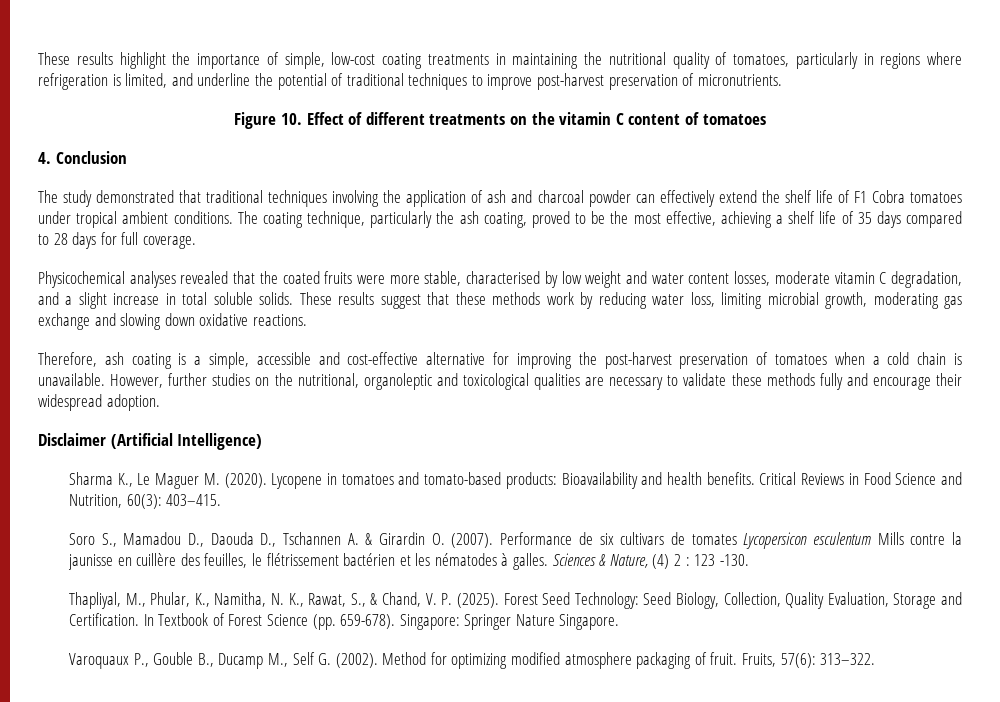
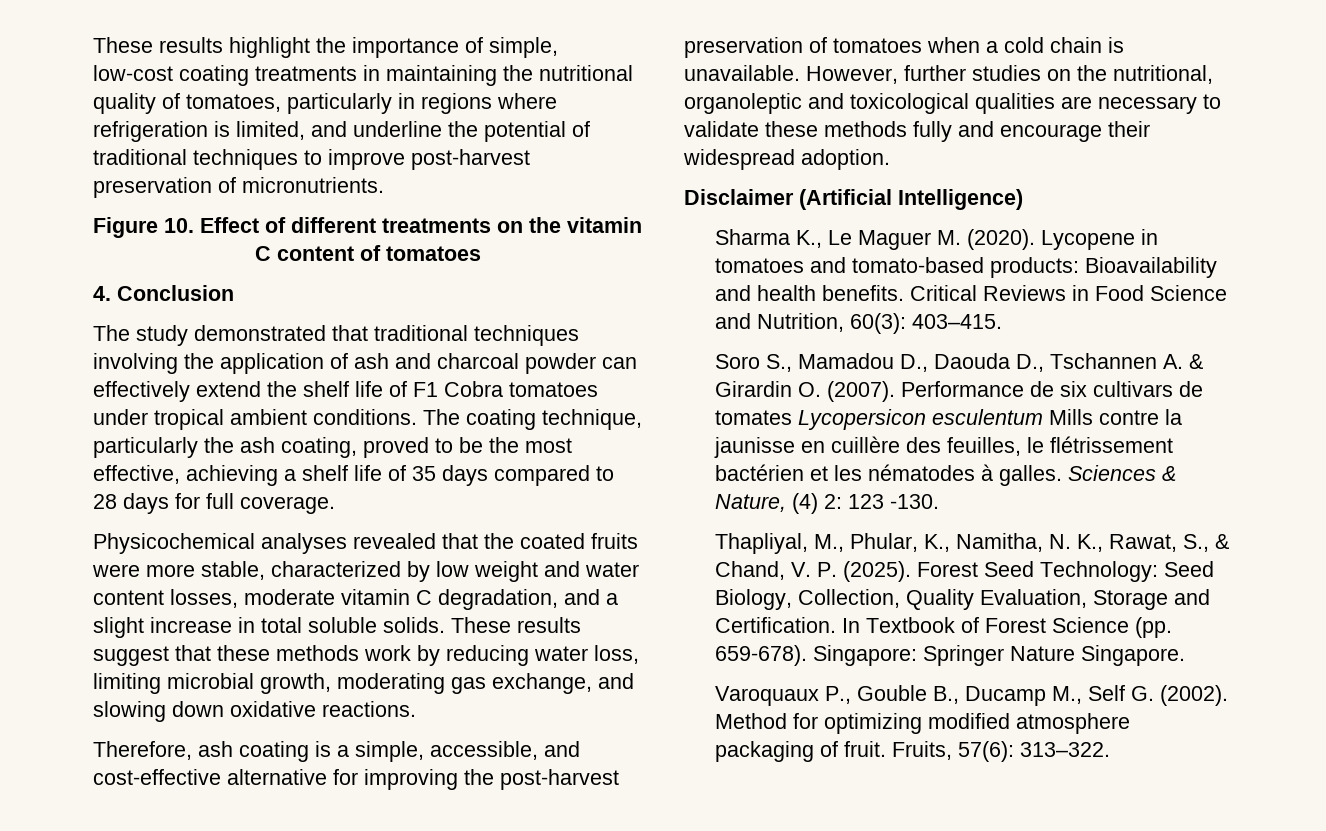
[466,271,541,284] characterised -> [271,561,401,577] characterized
[38,313,90,330] exchange -> [492,673,592,694] exchange,
[256,352,311,365] accessible -> [430,741,538,760] accessible,
[674,554,690,566] 2 : -> [823,494,842,509] 2:

